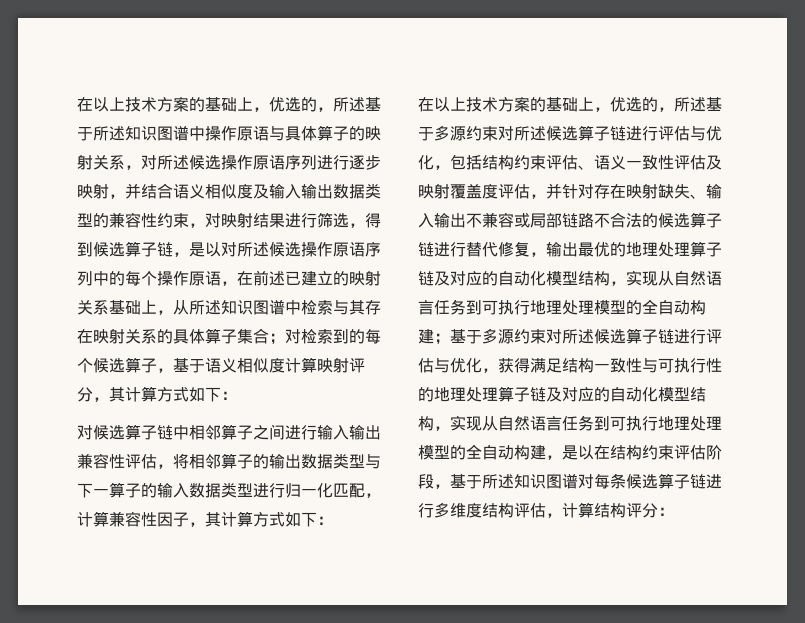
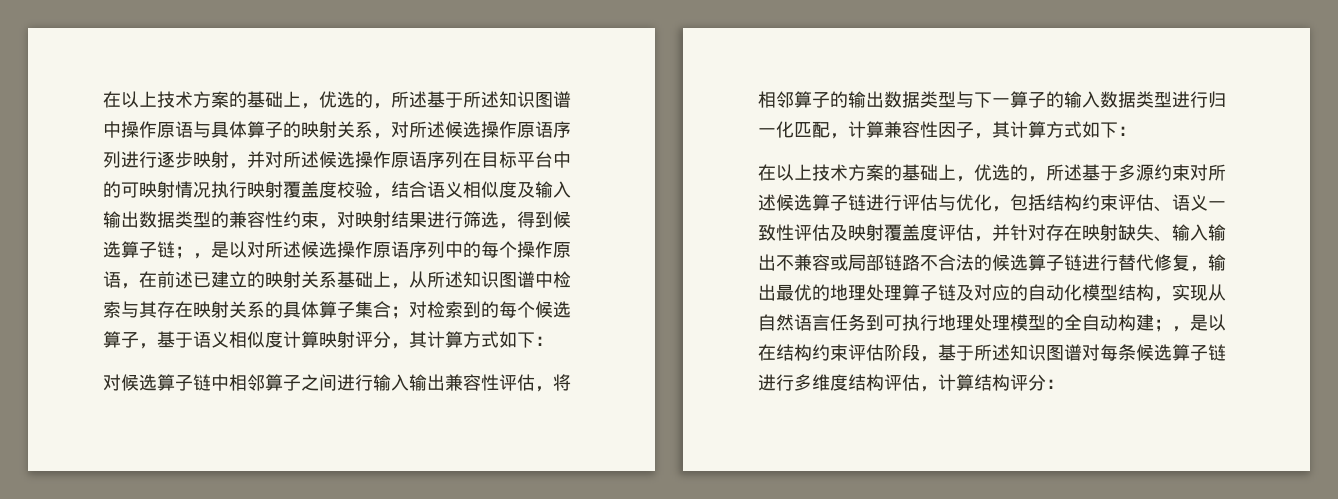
(141, 191) none -> [265,151,571,168] [103,181,391,199] 对所述候选操作原语序列在目标平台中的可映射情况执行映射覆盖度校验，
(173, 249) none -> [175,246,193,259] ；
[450,328,722,344] [418,358,722,373] [418,386,706,402] [418,415,722,431] [418,444,546,460] 基于多源约束对所述候选算子链进行评估与优化，获得满足结构一致性与可执行性的地理处理算子链及对应的自动化模型结构，实现从自然语言任务到可执行地理处理模型的全自动构建 -> (1172, 325) none

